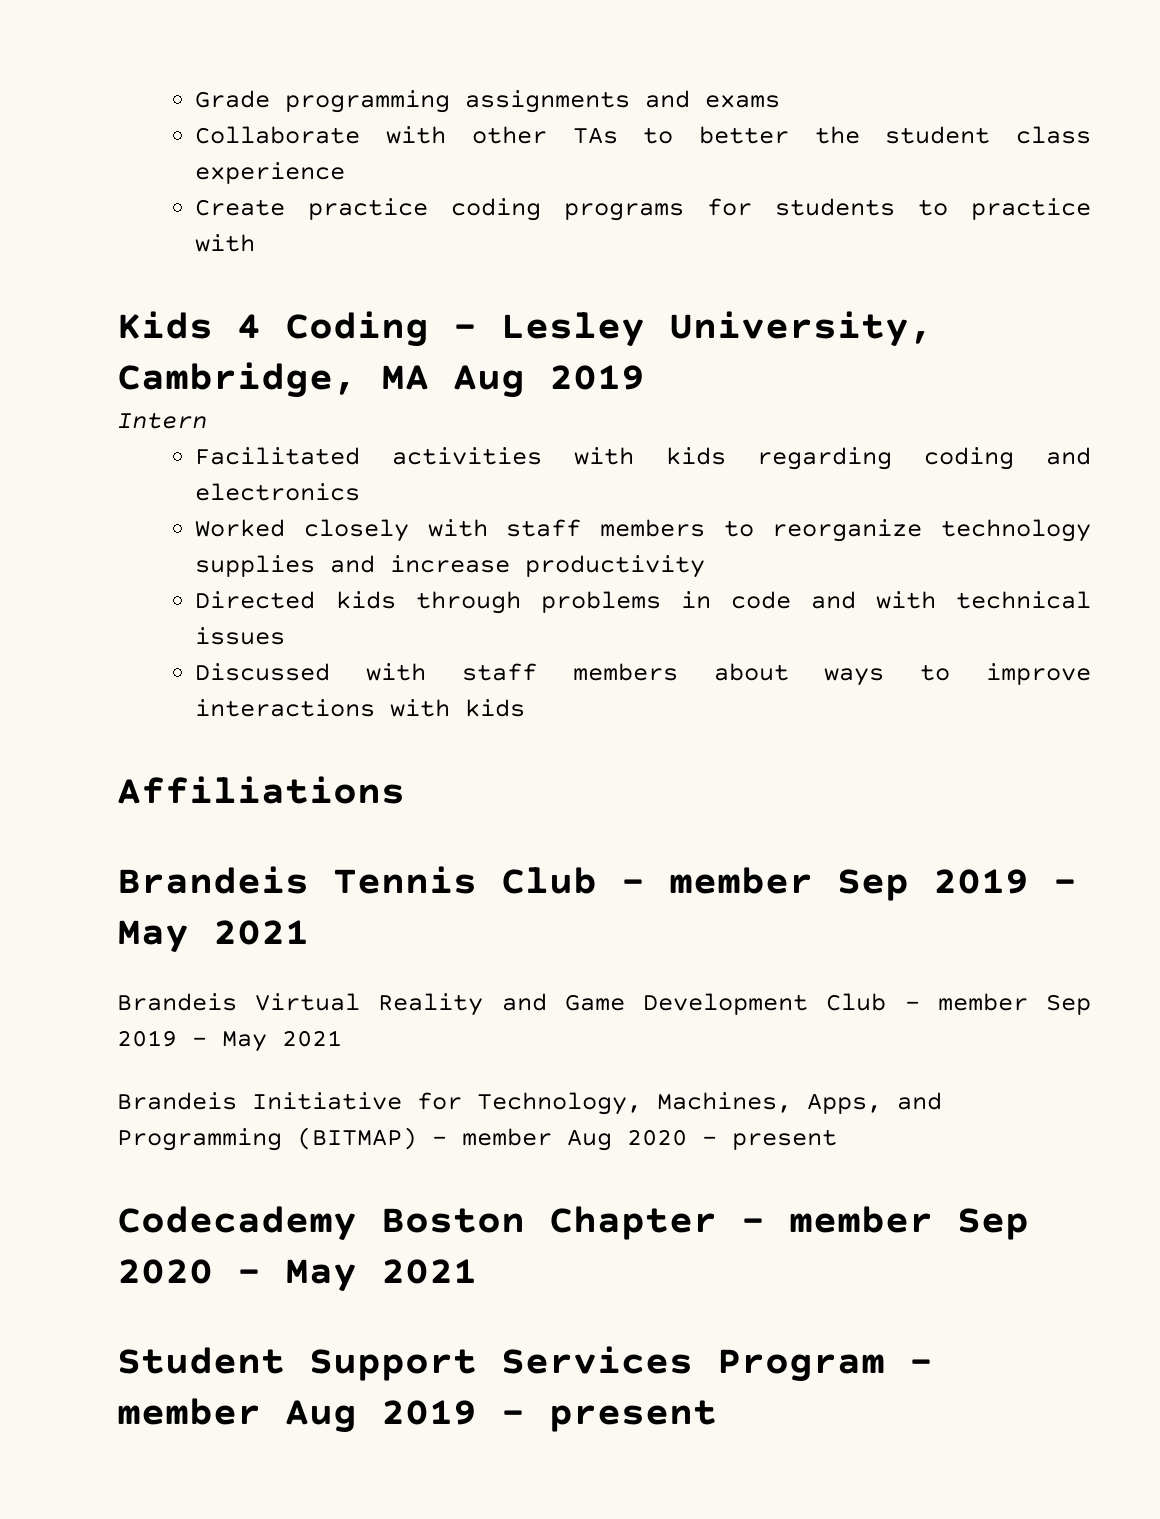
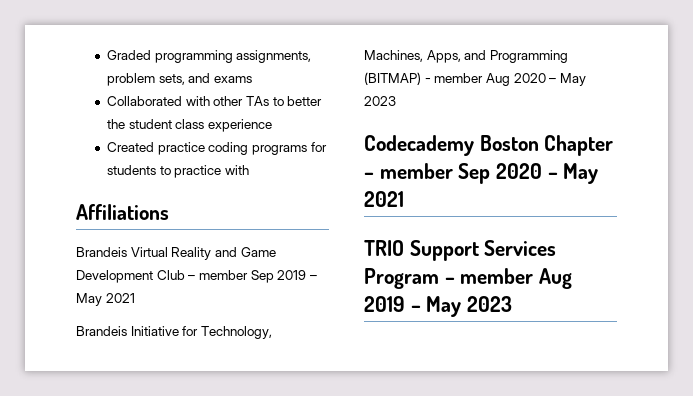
[195,90,631,113] Grade programming assignments -> [107,50,312,63] [107,73,185,86] Graded programming assignments, problem sets,
[195,126,361,144] Collaborate -> [107,96,183,106] Collaborated
[195,199,286,216] Create -> [107,142,155,152] Created
[117,311,933,347] [117,362,645,398] [117,412,207,429] [195,447,1091,470] [195,483,361,501] [195,519,1091,542] [195,555,706,578] [195,591,1091,614] [195,627,286,645] [195,663,1091,686] [195,699,526,717] [117,776,405,804] [117,866,1077,901] [117,920,309,953] Kids 4 Coding – Lesley University, Cambridge, MA Aug 2019 // Intern // Facilitated activities with kids regarding coding and electronics // Worked closely with staff members to reorganize technology supplies and increase productivity // Directed kids through problems in code and with technical issues // Discussed with staff members about ways to improve interactions with kids // Affiliations // Brandeis Tennis Club – member Sep 2019 – May 2021 -> [76,204,169,220] Affiliations
[732,1129,837,1150] present -> [559,73,586,86] [364,96,396,106] May 2023
[117,1347,285,1374] Student -> [364,240,404,256] TRIO
[549,1400,717,1432] present -> [426,296,513,317] May 2023

